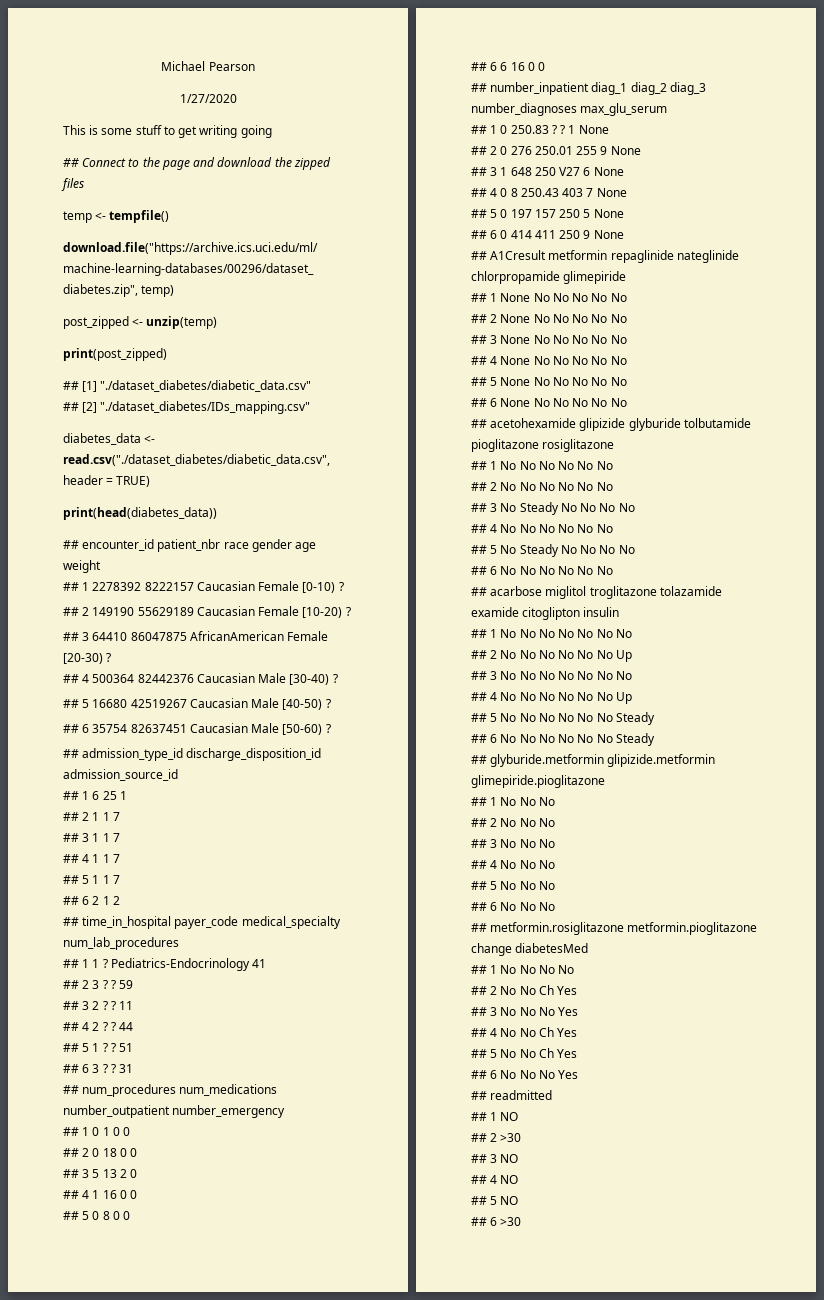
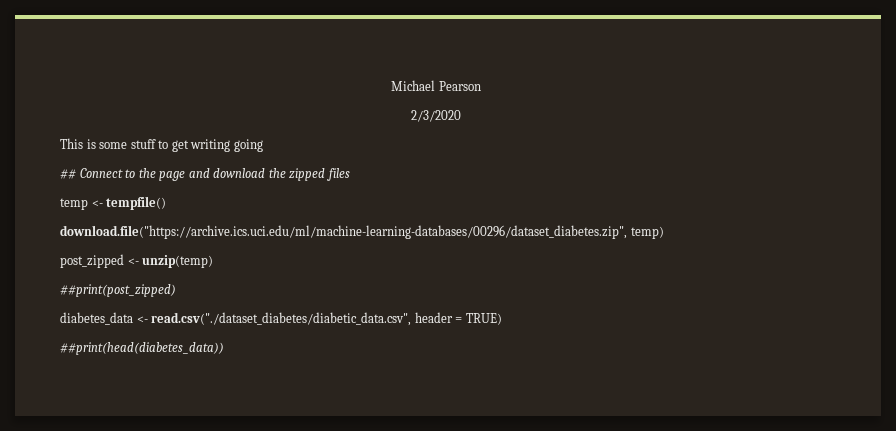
[179,94,237,103] 1/27/2020 -> [411,110,461,122] 2/3/2020
[63,348,167,361] [63,380,312,392] [63,401,311,414] print(post_zipped) // ## [1] "./dataset_diabetes/diabetic_data.csv" // ## [2] "./dataset_diabetes/IDs_mapping.csv" -> [60,284,176,297] ##print(post_zipped)
[63,507,217,520] [63,539,317,552] [63,560,101,573] [63,581,344,593] [63,606,351,618] [63,631,329,641] [63,653,112,664] [63,673,338,685] [63,698,331,710] [63,723,331,735] [63,748,322,761] [63,769,178,781] [63,791,127,800] [63,812,120,821] [63,833,120,842] [63,854,120,863] [63,875,120,884] [63,896,120,905] [63,916,341,929] [63,937,179,950] [63,958,267,971] [63,980,134,989] [63,1001,134,1010] [63,1022,134,1031] [63,1043,134,1052] [63,1064,134,1073] [63,1084,278,1097] [63,1105,286,1118] [63,1127,131,1136] [63,1148,138,1157] [63,1169,138,1178] [63,1190,138,1199] [63,1211,131,1220] [471,62,546,71] [471,82,706,95] [471,103,668,116] [471,125,609,134] [471,146,641,155] [471,167,624,176] [471,188,627,197] [471,209,624,218] [471,230,624,239] [471,250,739,263] [471,271,627,284] [471,293,627,302] [471,314,627,323] [471,335,627,344] [471,356,627,365] [471,377,627,386] [471,398,627,407] [471,418,751,431] [471,439,615,452] [471,461,613,470] [471,482,613,491] [471,502,635,515] [471,524,613,533] [471,544,635,557] [471,566,613,575] [471,586,722,599] [471,607,620,620] [471,629,632,638] [471,650,632,662] [471,671,632,680] [471,692,632,704] [471,712,655,725] [471,733,655,746] [471,754,716,767] [471,775,605,788] [471,797,555,806] [471,818,555,827] [471,839,555,848] [471,860,555,869] [471,881,555,890] [471,902,555,911] [471,922,758,935] [471,943,589,956] [471,965,575,974] [471,985,578,995] [471,1007,579,1016] [471,1027,578,1037] [471,1048,578,1058] [471,1070,579,1079] [471,1090,553,1100] [471,1112,519,1121] [471,1133,522,1142] [471,1154,519,1163] [471,1175,519,1184] [471,1196,519,1205] [471,1217,522,1226] print(head(diabetes_data)) // ## encounter_id patient_nbr race gender age weight // ## 1 2278392 8222157 Caucasian Female [0-10) ? // ## 2 149190 55629189 Caucasian Female [10-20) ? // ## 3 64410 86047875 AfricanAmerican Female [20-30) ? // ## 4 500364 82442376 Caucasian Male [30-40) ? // ## 5 16680 42519267 Caucasian Male [40-50) ? // ## 6 35754 82637451 Caucasian Male [50-60) ? // ## admission_type_id discharge_disposition_id admission_source_id // ## 1 6 25 1 // ## 2 1 1 7 // ## 3 1 1 7 // ## 4 1 1 7 // ## 5 1 1 7 // ## 6 2 1 2 // ## time_in_hospital payer_code medical_specialty num_lab_procedures // ## 1 1 ? Pediatrics-Endocrinology 41 // ## 2 3 ? ? 59 // ## 3 2 ? ? 11 // ## 4 2 ? ? 44 // ## 5 1 ? ? 51 // ## 6 3 ? ? 31 // ## num_procedures num_medications number_outpatient number_emergency // ## 1 0 1 0 0 // ## 2 0 18 0 0 // ## 3 5 13 2 0 // ## 4 1 16 0 0 // ## 5 0 8 0 0 // ## 6 6 16 0 0 // ## number_inpatient diag_1 diag_2 diag_3 number_diagnoses max_glu_serum // ## 1 0 250.83 ? ? 1 None // ## 2 0 276 250.01 255 9 None // ## 3 1 648 250 V27 6 None // ## 4 0 8 250.43 403 7 None // ## 5 0 197 157 250 5 None // ## 6 0 414 411 250 9 None // ## A1Cresult metformin repaglinide nateglinide chlorpropamide glimepiride // ## 1 None No No No No No // ## 2 None No No No No No // ## 3 None No No No No No // ## 4 None No No No No No // ## 5 None No No No No No // ## 6 None No No No No No // ## acetohexamide glipizide glyburide tolbutamide pioglitazone rosiglitazone // ## 1 No No No No No No // ## 2 No No No No No No // ## 3 No Steady No No No No // ## 4 No No No No No No // ## 5 No Steady No No No No // ## 6 No No No No No No // ## acarbose miglitol troglitazone tolazamide examide citoglipton insulin // ## 1 No No No No No No No // ## 2 No No No No No No Up // ## 3 No No No No No No No // ## 4 No No No No No No Up // ## 5 No No No No No No Steady // ## 6 No No No No No No Steady // ## glyburide.metformin glipizide.metformin glimepiride.pioglitazone // ## 1 No No No // ## 2 No No No // ## 3 No No No // ## 4 No No No // ## 5 No No No // ## 6 No No No // ## metformin.rosiglitazone metformin.pioglitazone change diabetesMed // ## 1 No No No No // ## 2 No No Ch Yes // ## 3 No No No Yes // ## 4 No No Ch Yes // ## 5 No No Ch Yes // ## 6 No No No Yes // ## readmitted // ## 1 NO // ## 2 >30 // ## 3 NO // ## 4 NO // ## 5 NO // ## 6 >30 -> [60,342,224,355] ##print(head(diabetes_data))

